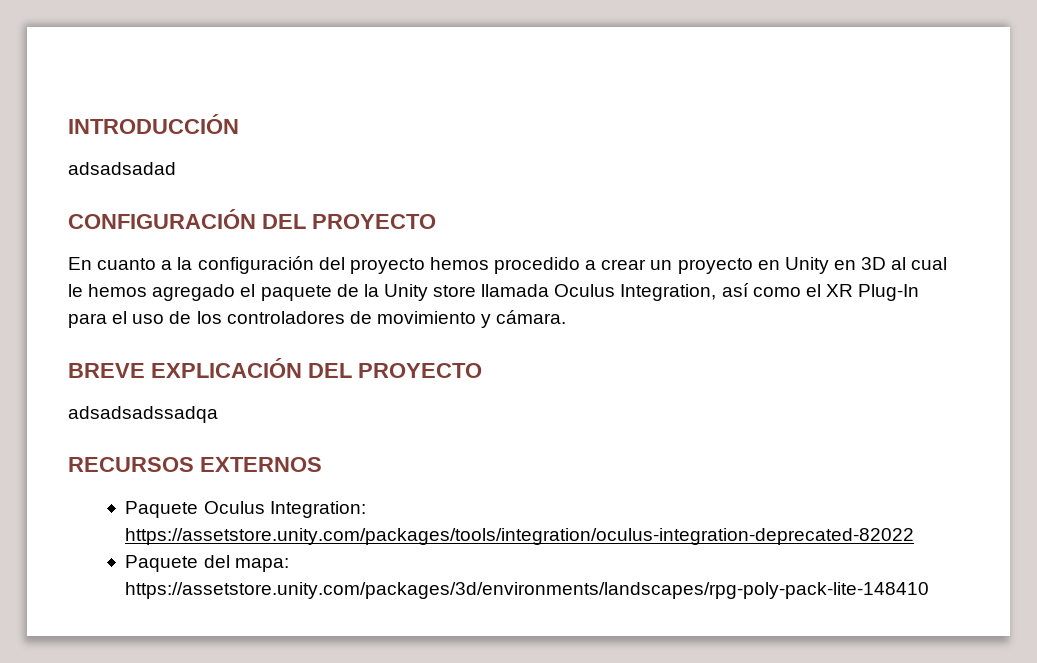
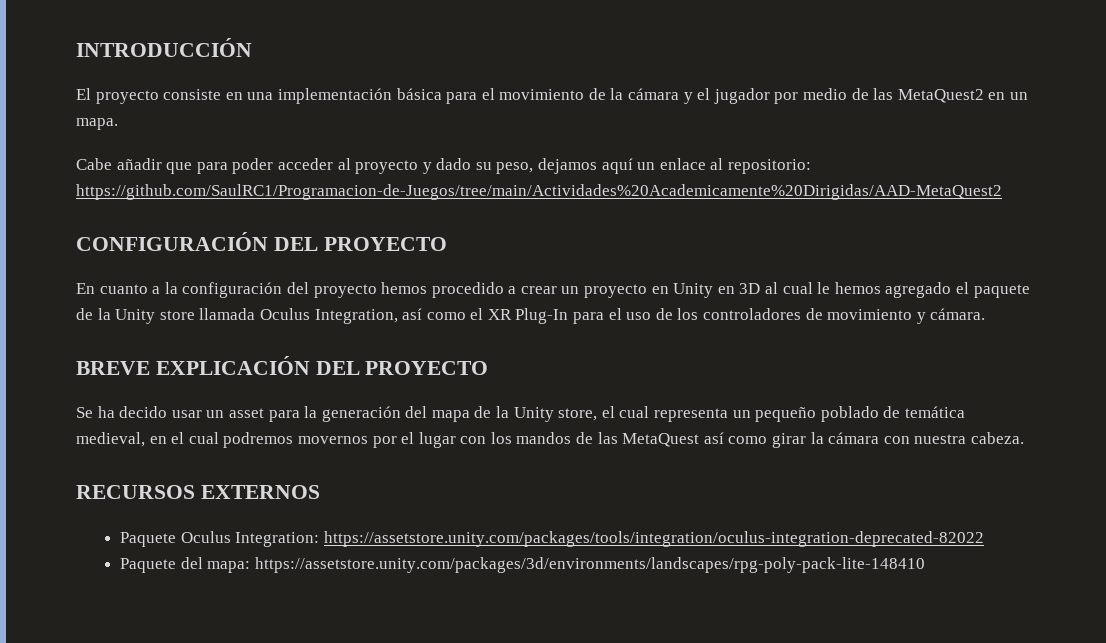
[68,162,176,175] adsadsadad -> [76,88,1028,104] [76,118,118,130] [76,158,812,174] [76,184,1002,200] El proyecto consiste en una implementación básica para el movimiento de la cámara y el jugador por medio de las MetaQuest2 en un mapa. // Cabe añadir que para poder acceder al proyecto y dado su peso, dejamos aquí un enlace al repositorio: https://github.com/SaulRC1/Programacion-de-Juegos/tree/main/Actividades%20Academicamente%20Dirigidas/AAD-MetaQuest2
[68,406,218,423] adsadsadssadqa -> [76,406,965,422] [76,432,1024,448] Se ha decido usar un asset para la generación del mapa de la Unity store, el cual representa un pequeño poblado de temática medieval, en el cual podremos movernos por el lugar con los mandos de las MetaQuest así como girar la cámara con nuestra cabeza.

